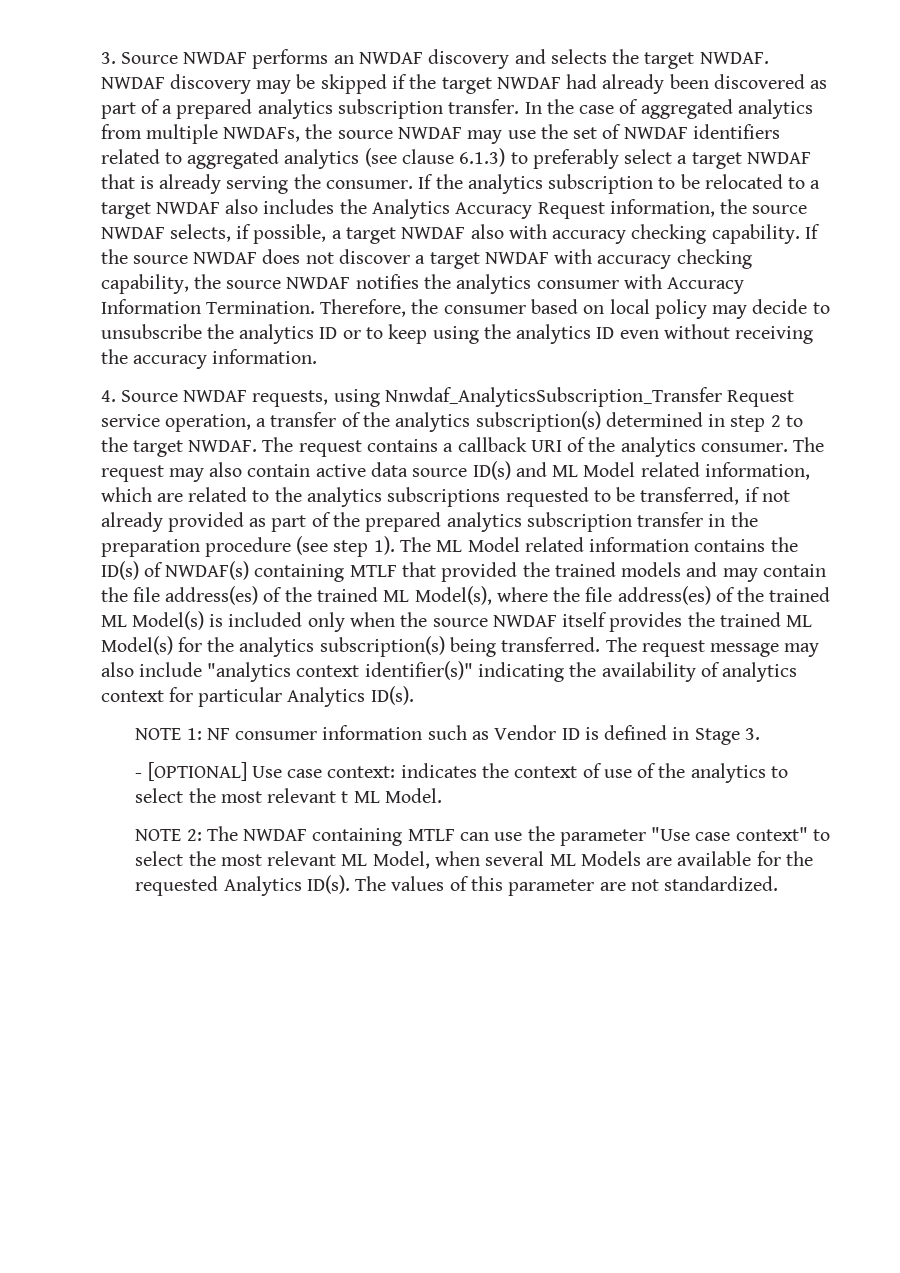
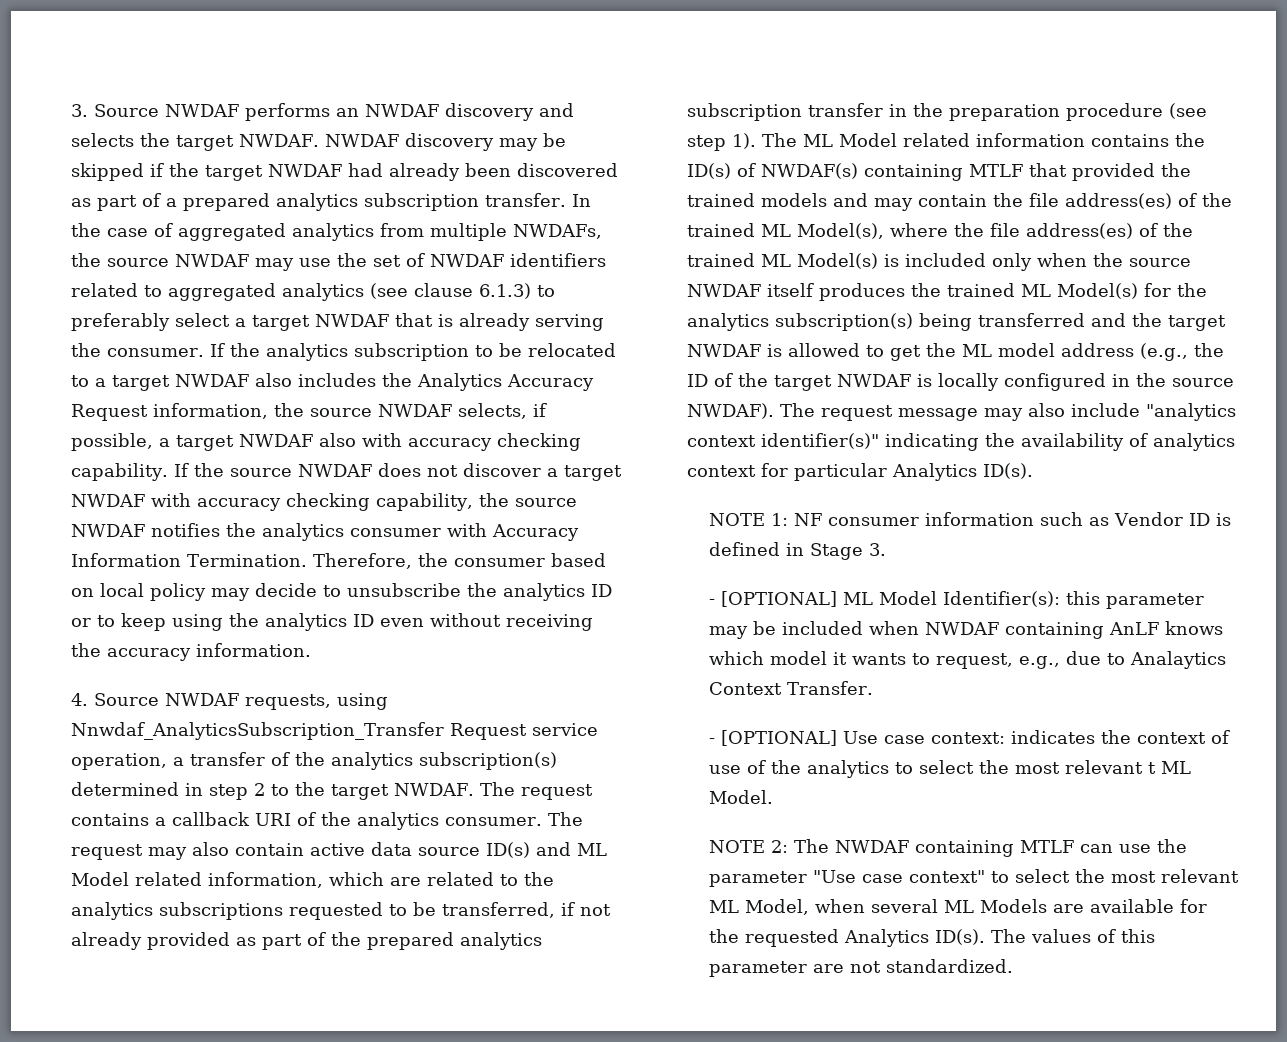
[609,612,683,632] provides -> [819,283,906,301] produces
[501,637,601,652] transferred. -> [978,313,1227,331] [687,343,1225,361] [687,373,1235,391] [687,403,775,419] transferred and the target NWDAF is allowed to get the ML model address (e.g., the ID of the target NWDAF is locally configured in the source NWDAF).
(760, 734) none -> [709,591,1205,609] [709,621,1224,639] [709,651,1227,669] [709,681,874,695] // - [OPTIONAL] ML Model Identifier(s): this parameter may be included when NWDAF containing AnLF knows which model it wants to request, e.g., due to Analaytics Context Transfer.

